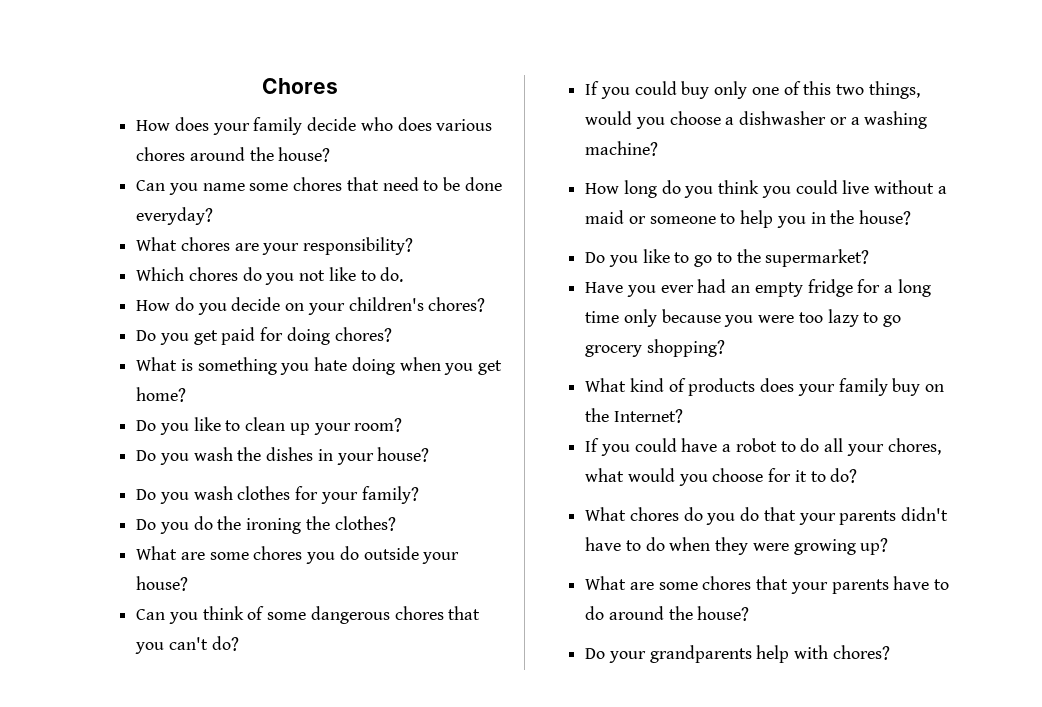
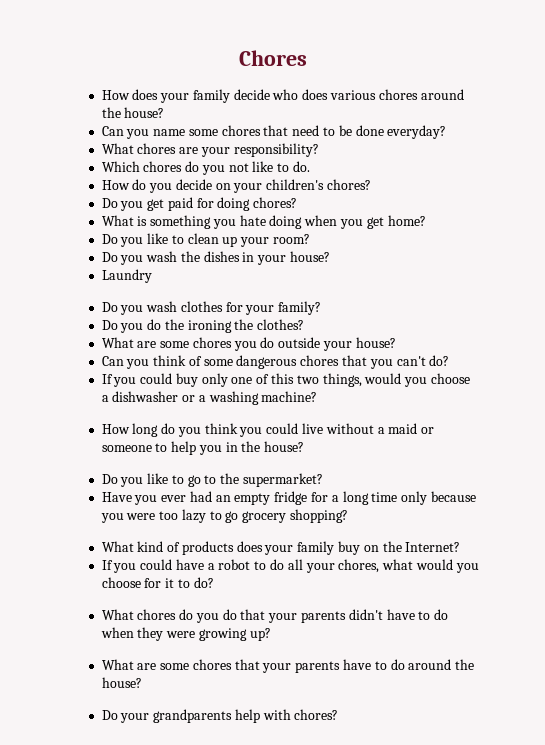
(430, 454) none -> [101,269,152,283] // Laundry

